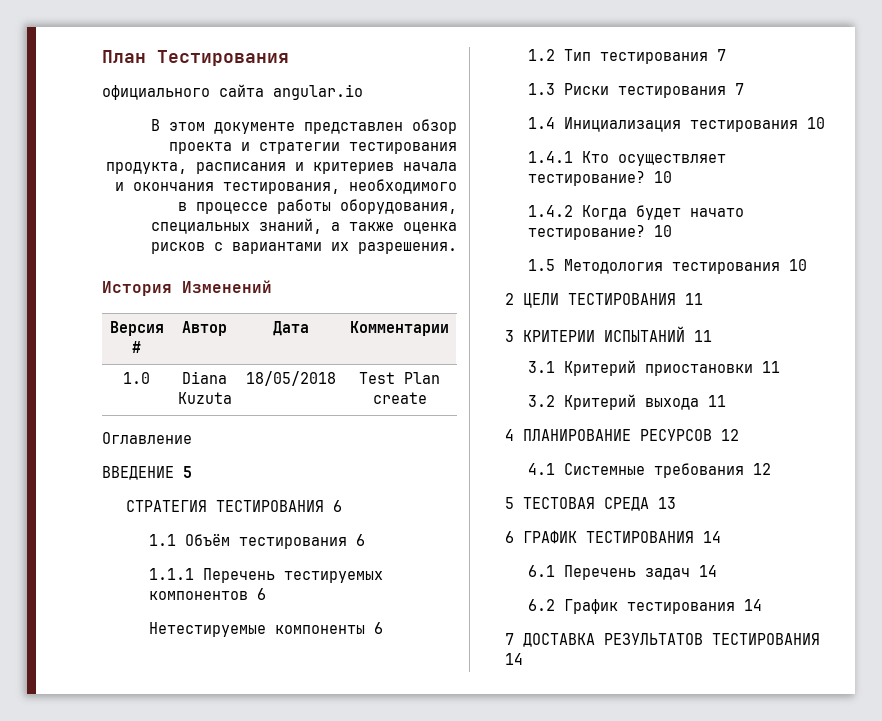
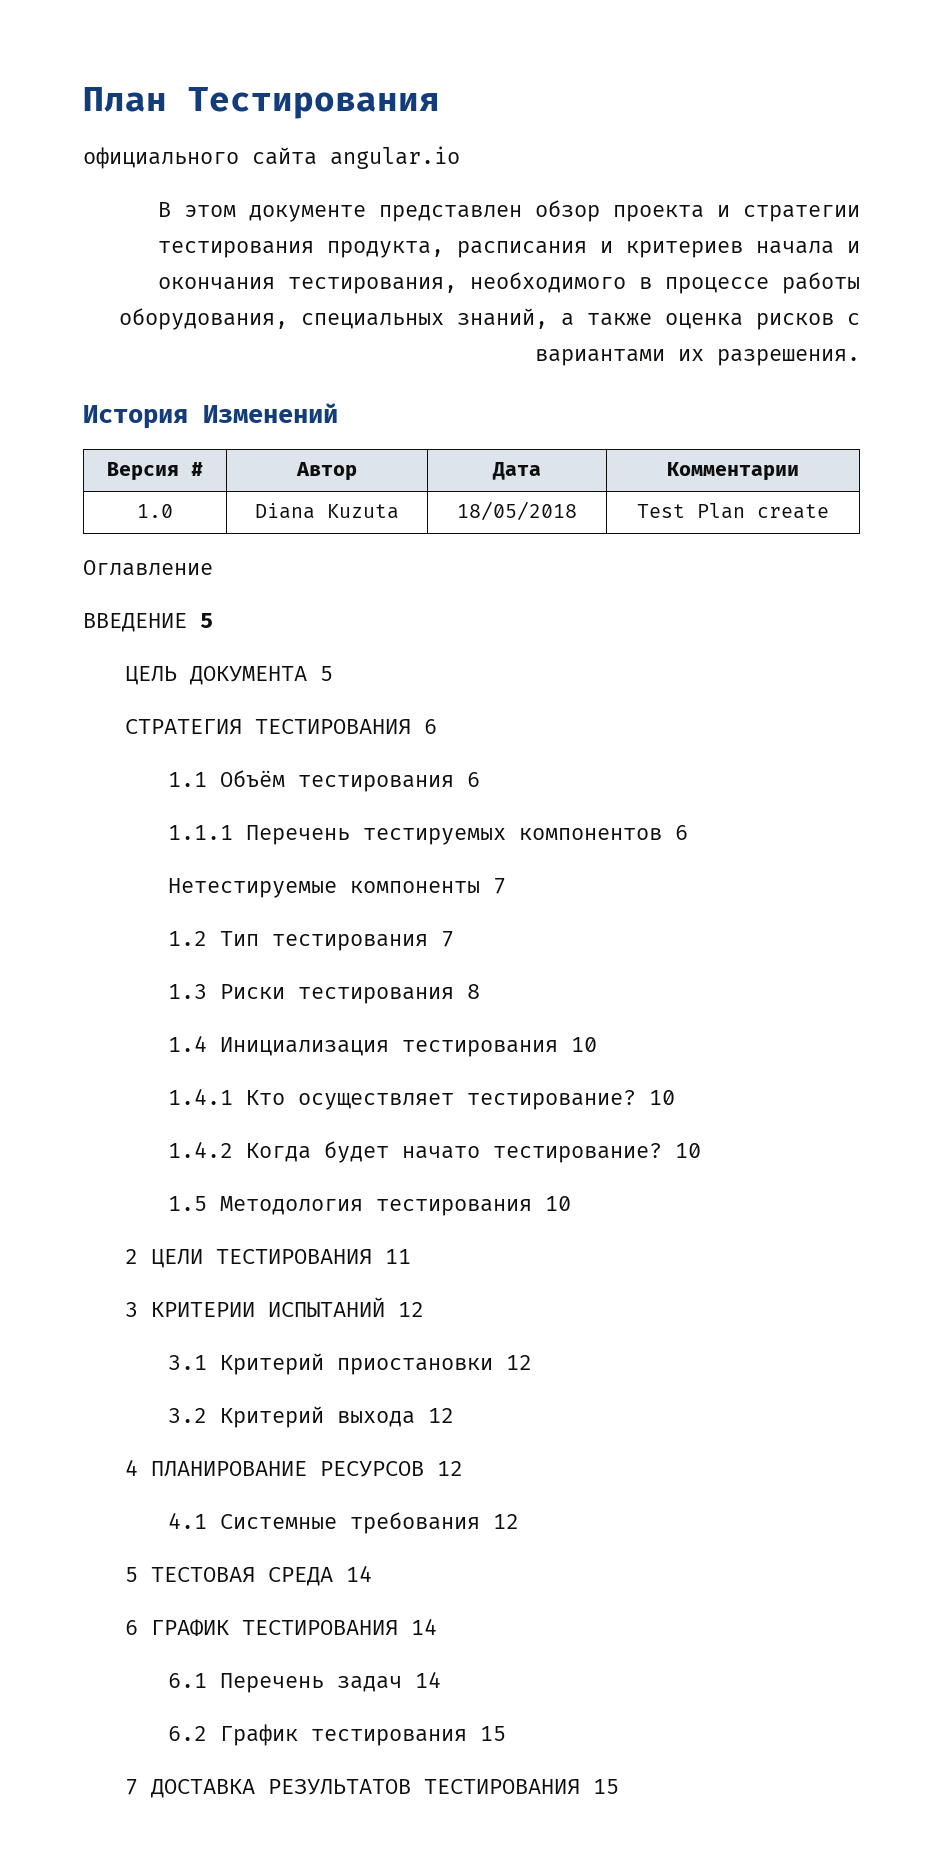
(192, 472) none -> [125,666,334,685] // ЦЕЛЬ ДОКУМЕНТА 5
[373,622,383,634] 6 -> [492,878,506,894] 7
[734,83,744,95] 7 -> [466,984,480,999] 8
[693,330,712,342] 11 -> [398,1302,425,1317] 12
[761,361,780,373] 11 -> [505,1355,532,1370] 12
[707,395,726,407] 11 -> [427,1408,454,1423] 12
[657,497,676,509] 13 -> [346,1566,373,1582] 14
[743,599,762,611] 14 -> [479,1726,506,1741] 15
[504,653,523,665] 14 -> [593,1779,620,1794] 15

